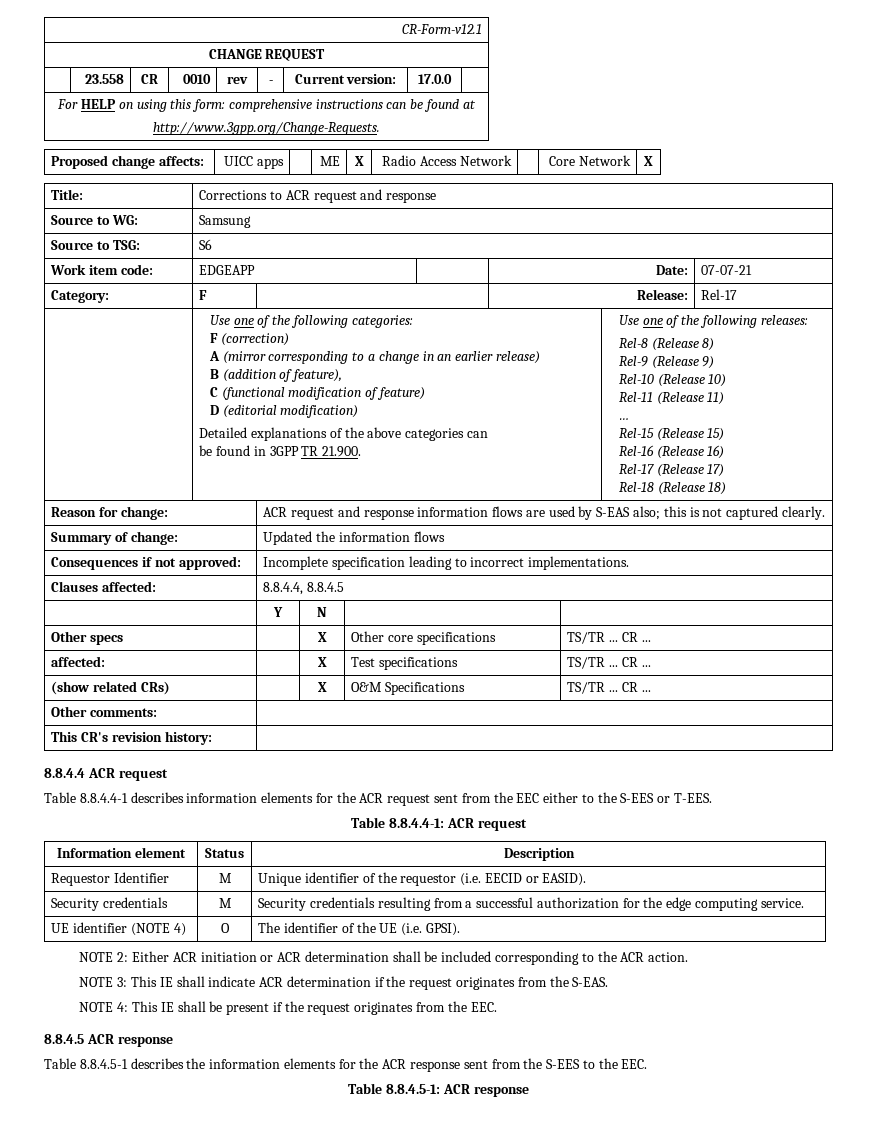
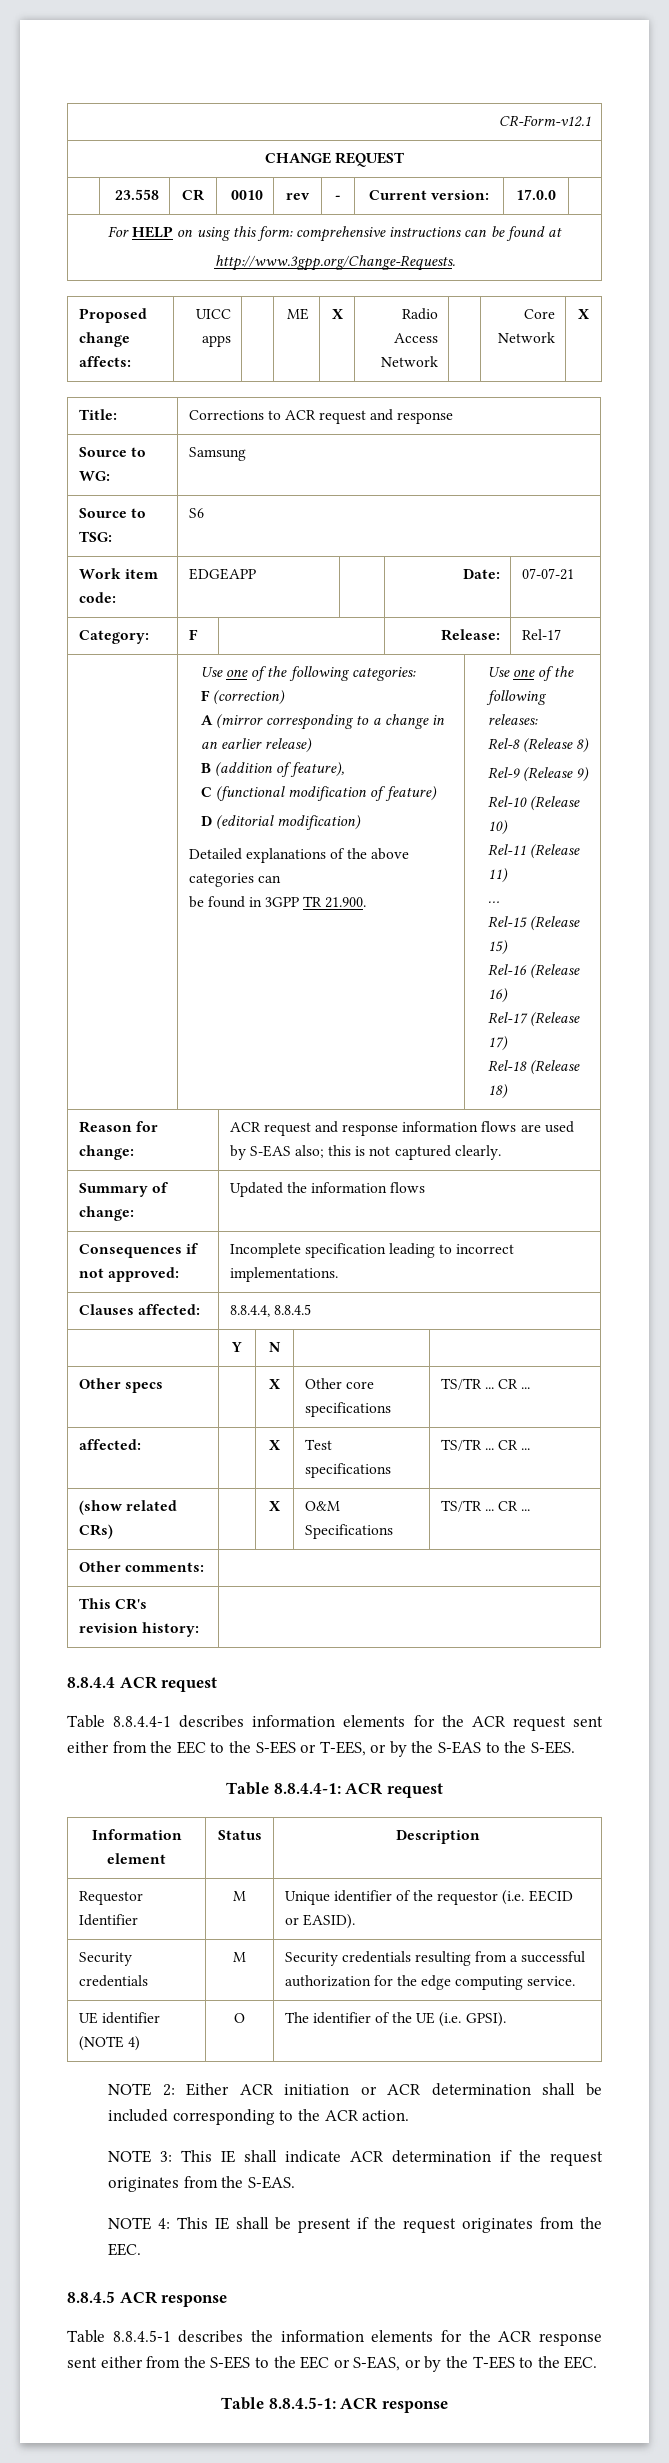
(459, 798) none -> [67,1741,109,1753] either
[543,792,579,803] either -> (206, 1747) none
[674,793,713,803] T-EES. -> [319,1741,575,1757] T-EES, or by the S-EAS to the S-EES.
(488, 1064) none -> [100,2356,143,2368] either
(618, 1063) none -> [300,2356,560,2372] EEC or S-EAS, or by the T-EES to the

